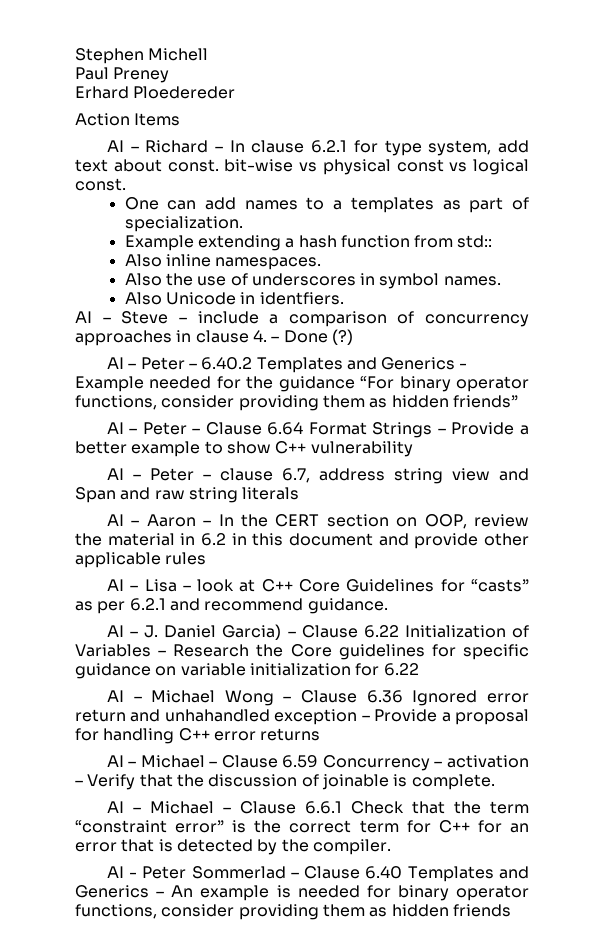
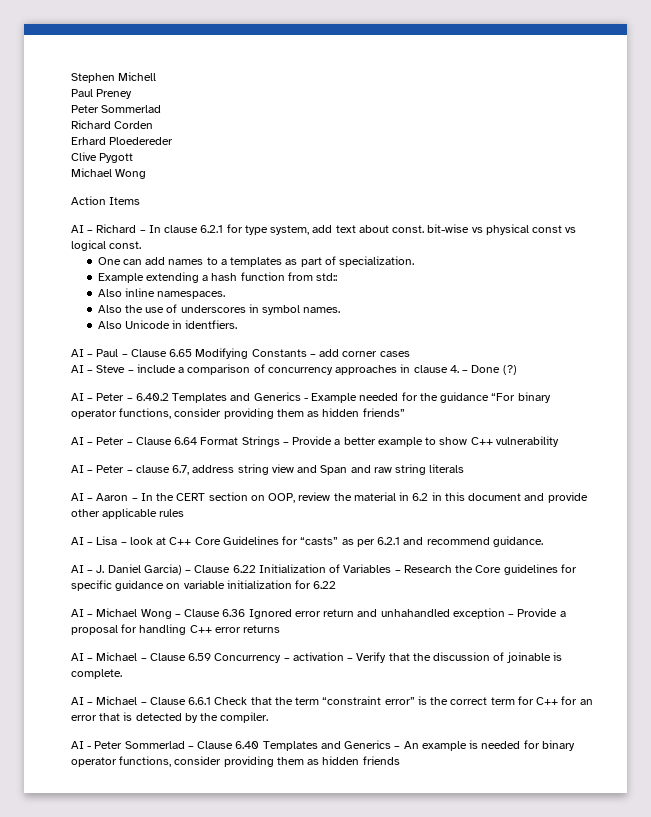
[75,86,236,99] Erhard Ploedereder -> [71,105,162,113] [71,120,154,129] [71,137,174,145] [71,152,134,163] [71,168,147,179] Peter Sommerlad // Richard Corden // Erhard Ploedereder // Clive Pygott // Michael Wong
(344, 298) none -> [71,348,410,359] // AI – Paul – Clause 6.65 Modifying Constants – add corner cases

